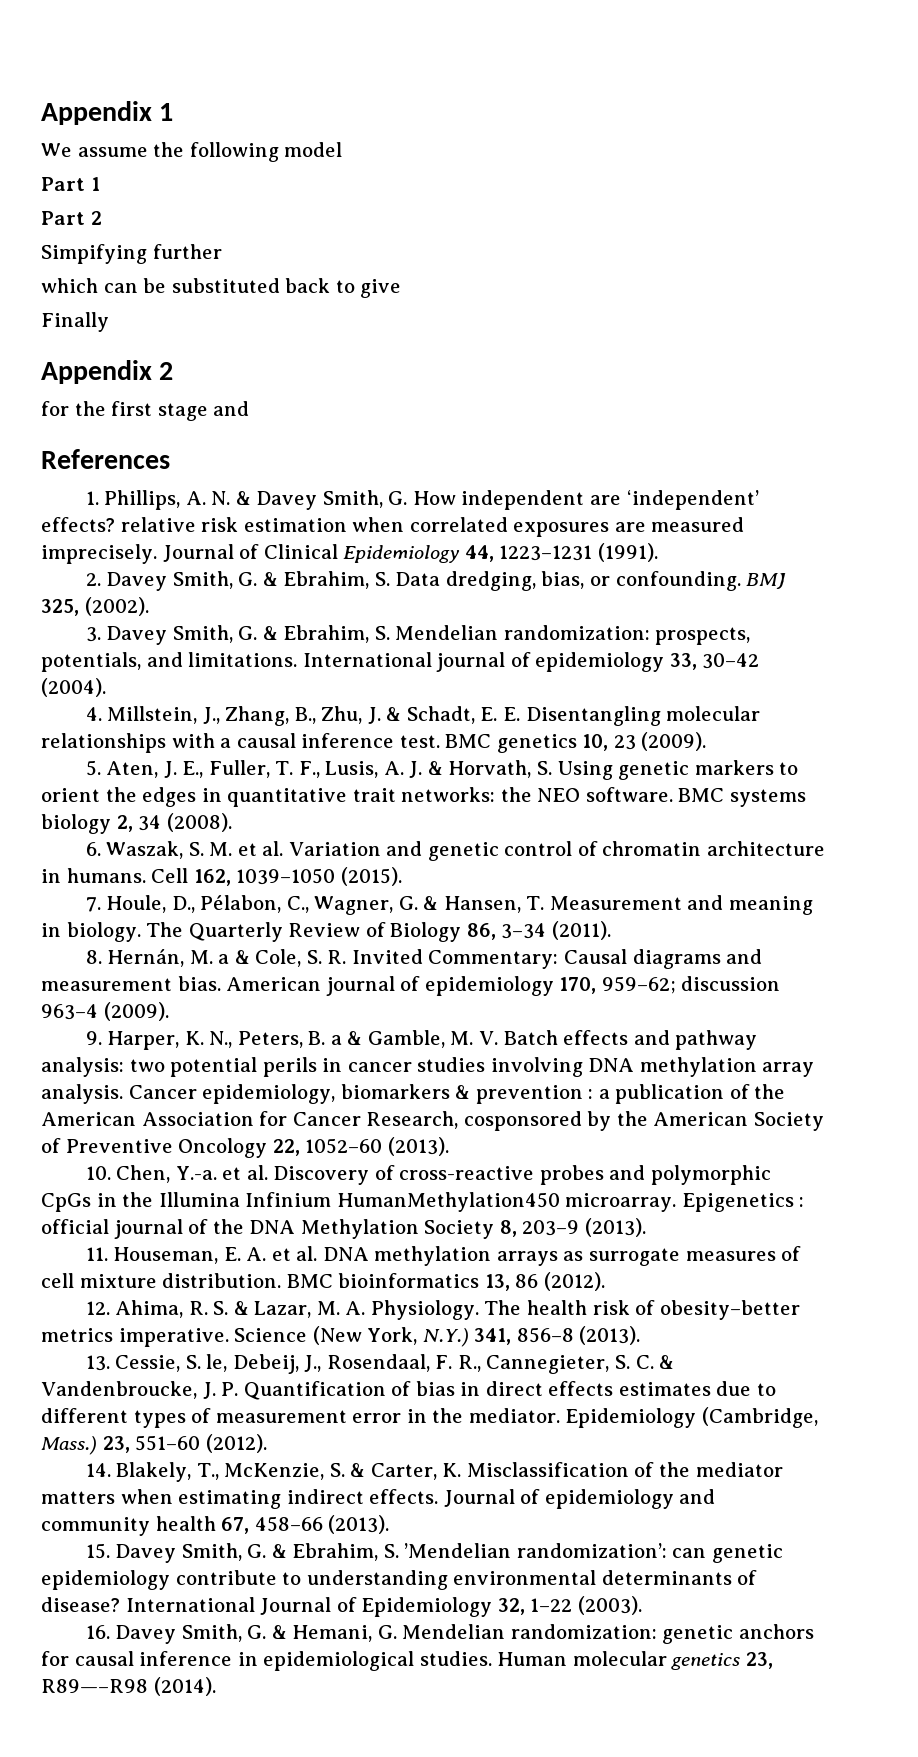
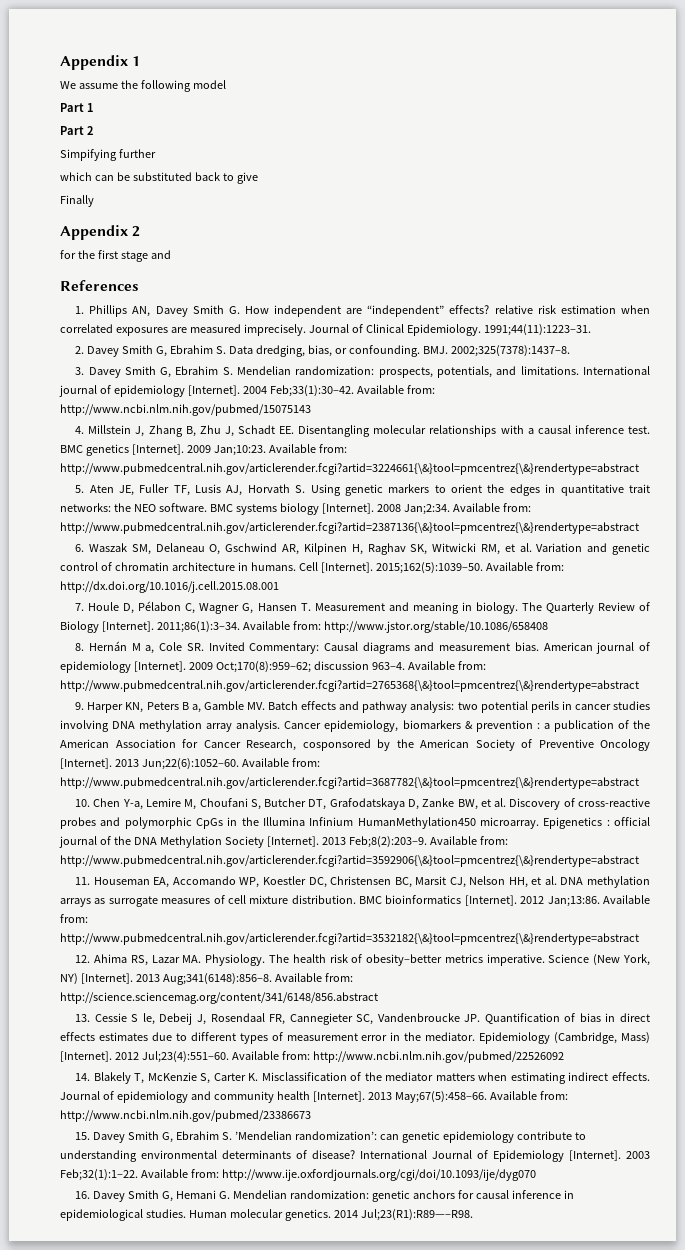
[104,490,383,510] Phillips, A. N. & Davey Smith, -> [89,305,224,317] Phillips AN, Davey Smith
[626,490,759,510] ‘independent’ -> [367,305,445,317] “independent”
[343,543,658,563] [85,571,370,591] Epidemiology 44, 1223–1231 (1991). // 2. Davey Smith, G. & Ebrahim, -> [406,324,591,336] [75,345,214,357] Epidemiology. 1991;44(11):1223–31. // 2. Davey Smith G, Ebrahim
[746,573,787,589] [41,597,149,616] BMJ 325, (2002). -> [422,345,570,357] BMJ. 2002;325(7378):1437–8.
[172,625,370,643] Smith, G. & Ebrahim, -> [124,366,219,378] Smith G, Ebrahim
[669,653,760,670] [41,678,106,697] [85,706,520,726] 33, 30–42 (2004). // 4. Millstein, J., Zhang, B., Zhu, J. & Schadt, E. E. -> [187,385,435,397] [60,404,311,416] [75,425,295,437] [Internet]. 2004 Feb;33(1):30–42. Available from: http://www.ncbi.nlm.nih.gov/pubmed/15075143 // 4. Millstein J, Zhang B, Zhu J, Schadt EE.
[582,732,707,751] [85,760,532,778] 10, 23 (2009). // 5. Aten, J. E., Fuller, T. F., Lusis, A. J. & Horvath, -> [131,444,347,456] [60,463,639,475] [75,484,290,496] [Internet]. 2009 Jan;10:23. Available from: http://www.pubmedcentral.nih.gov/articlerender.fcgi?artid=3224661{\&}tool=pmcentrez{\&}rendertype=abstract // 5. Aten JE, Fuller TF, Lusis AJ, Horvath
[116,813,232,832] [85,841,233,859] 2, 34 (2008). // 6. Waszak, S. M. -> [321,503,531,515] [60,522,639,534] [75,543,500,555] [Internet]. 2008 Jan;2:34. Available from: http://www.pubmedcentral.nih.gov/articlerender.fcgi?artid=2387136{\&}tool=pmcentrez{\&}rendertype=abstract // 6. Waszak SM, Delaneau O, Gschwind AR, Kilpinen H, Raghav SK, Witwicki RM,
[193,867,402,886] [85,895,521,915] 162, 1039–1050 (2015). // 7. Houle, D., Pélabon, C., Wagner, G. & Hansen, -> [320,562,564,574] [60,581,279,593] [75,601,297,614] [Internet]. 2015;162(5):1039–50. Available from: http://dx.doi.org/10.1016/j.cell.2015.08.001 // 7. Houle D, Pélabon C, Wagner G, Hansen
[466,921,611,940] [85,949,347,967] 86, 3–34 (2011). // 8. Hernán, M. a & Cole, S. R. -> [101,621,548,633] [75,641,204,654] [Internet]. 2011;86(1):3–34. Available from: http://www.jstor.org/stable/10.1086/658408 // 8. Hernán M a, Cole SR.
[559,976,781,994] [41,1002,169,1021] [85,1030,498,1050] 170, 959–62; discussion 963–4 (2009). // 9. Harper, K. N., Peters, B. a & Gamble, M. V. -> [133,661,486,673] [60,680,639,692] [75,701,265,713] [Internet]. 2009 Oct;170(8):959–62; discussion 963–4. Available from: http://www.pubmedcentral.nih.gov/articlerender.fcgi?artid=2765368{\&}tool=pmcentrez{\&}rendertype=abstract // 9. Harper KN, Peters B a, Gamble MV.
[272,1137,449,1156] [85,1165,217,1183] 22, 1052–60 (2013). // 10. Chen, Y.-a. -> [60,758,320,770] [60,777,639,789] [75,798,478,810] [Internet]. 2013 Jun;22(6):1052–60. Available from: http://www.pubmedcentral.nih.gov/articlerender.fcgi?artid=3687782{\&}tool=pmcentrez{\&}rendertype=abstract // 10. Chen Y-a, Lemire M, Choufani S, Butcher DT, Grafodatskaya D, Zanke BW,
[499,1218,646,1237] [85,1247,267,1264] 8, 203–9 (2013). // 11. Houseman, E. A. -> [266,836,508,848] [60,855,639,867] [75,876,528,888] [Internet]. 2013 Feb;8(2):203–9. Available from: http://www.pubmedcentral.nih.gov/articlerender.fcgi?artid=3592906{\&}tool=pmcentrez{\&}rendertype=abstract // 11. Houseman EA, Accomando WP, Koestler DC, Christensen BC, Marsit CJ, Nelson HH,
[484,1272,605,1291] [85,1300,366,1318] 13, 86 (2012). // 12. Ahima, R. S. & Lazar, M. A. -> [464,895,650,907] [60,914,88,923] [60,933,639,945] [75,954,202,966] [Internet]. 2012 Jan;13:86. Available from: http://www.pubmedcentral.nih.gov/articlerender.fcgi?artid=3532182{\&}tool=pmcentrez{\&}rendertype=abstract // 12. Ahima RS, Lazar MA.
[422,1326,641,1347] [85,1354,675,1374] [41,1381,239,1399] N.Y.) 341, 856–8 (2013). // 13. Cessie, S. le, Debeij, J., Rosendaal, F. R., Cannegieter, S. C. & Vandenbroucke, J. P. -> [60,973,353,985] [60,992,378,1004] [75,1013,481,1025] NY) [Internet]. 2013 Aug;341(6148):856–8. Available from: http://science.sciencemag.org/content/341/6148/856.abstract // 13. Cessie S le, Debeij J, Rosendaal FR, Cannegieter SC, Vandenbroucke JP.
[41,1434,267,1455] [85,1462,437,1482] Mass.) 23, 551–60 (2012). // 14. Blakely, T., McKenzie, S. & Carter, -> [621,1032,651,1044] [60,1051,564,1063] [75,1072,246,1084] Mass) [Internet]. 2012 Jul;23(4):551–60. Available from: http://www.ncbi.nlm.nih.gov/pubmed/22526092 // 14. Blakely T, McKenzie S, Carter
[221,1515,390,1534] [85,1543,379,1563] 67, 458–66 (2013). // 15. Davey Smith, G. & Ebrahim, -> [312,1091,568,1103] [60,1110,311,1122] [75,1131,220,1143] [Internet]. 2013 May;67(5):458–66. Available from: http://www.ncbi.nlm.nih.gov/pubmed/23386673 // 15. Davey Smith G, Ebrahim
[497,1596,642,1615] [85,1624,373,1644] 32, 1–22 (2003). // 16. Davey Smith, G. & Hemani, -> [569,1150,650,1161] [60,1169,536,1181] [75,1190,217,1202] [Internet]. 2003 Feb;32(1):1–22. Available from: http://www.ije.oxfordjournals.org/cgi/doi/10.1093/ije/dyg070 // 16. Davey Smith G, Hemani
[671,1652,773,1670] [41,1677,216,1696] genetics 23, R89—–R98 (2014). -> [284,1209,473,1221] genetics. 2014 Jul;23(R1):R89—–R98.

